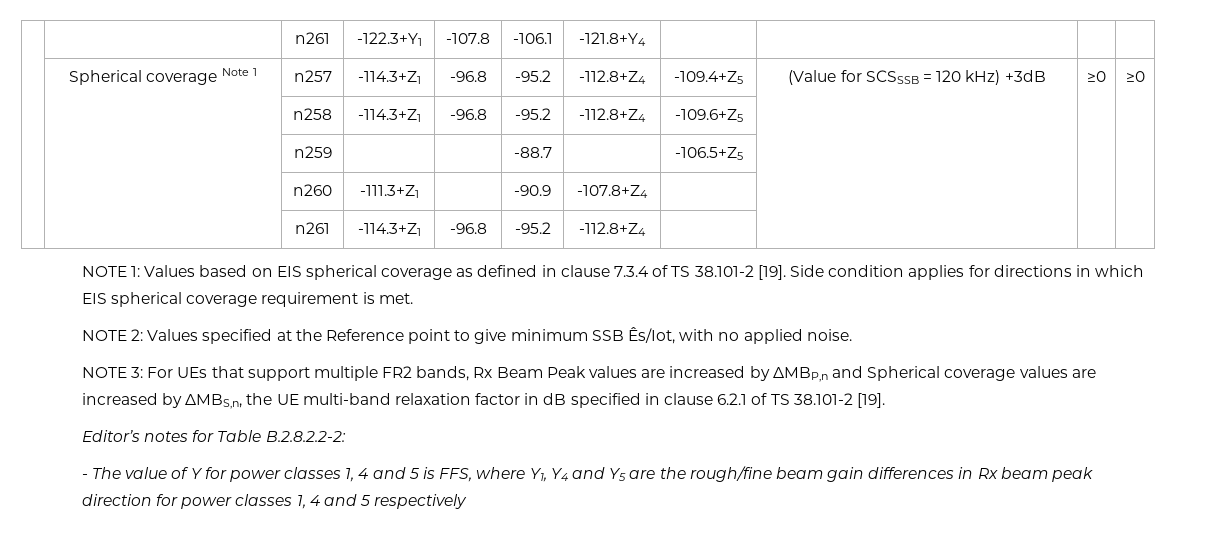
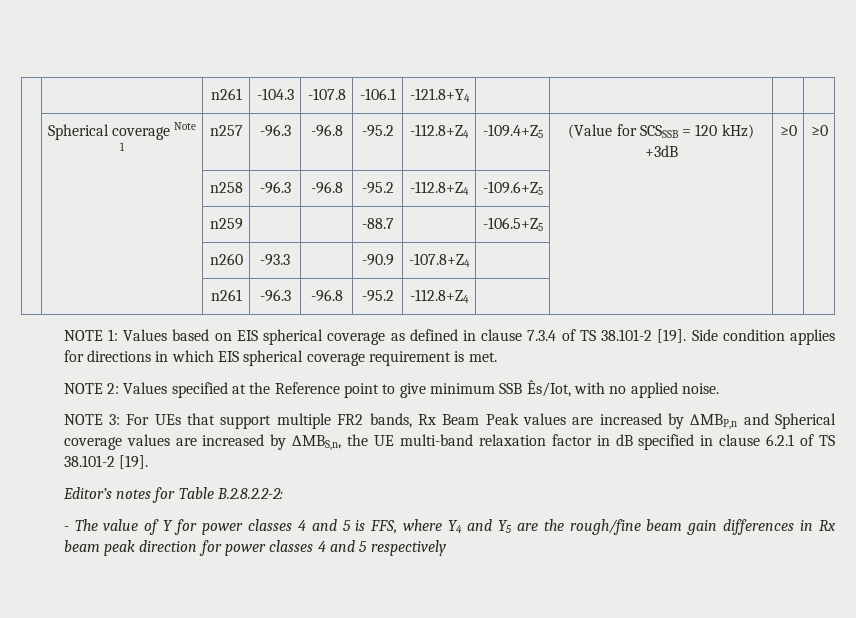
[295,32,330,44] [356,32,422,46] | | n261 | -122.3+Y1 -> [210,88,242,100] [256,88,294,100] | | n261 | -104.3
[357,71,421,84] -114.3+Z1 -> [259,124,291,137] -96.3
[357,109,421,122] -114.3+Z1 -> [259,181,291,194] -96.3
[359,185,419,198] -111.3+Z1 -> [260,254,290,266] -93.3
[357,223,421,236] -114.3+Z1 -> [259,289,291,302] -96.3
[345,468,355,482] 1, -> (292, 525) none
[529,468,547,482] Y1, -> (443, 525) none
[296,495,306,509] 1, -> (314, 546) none

